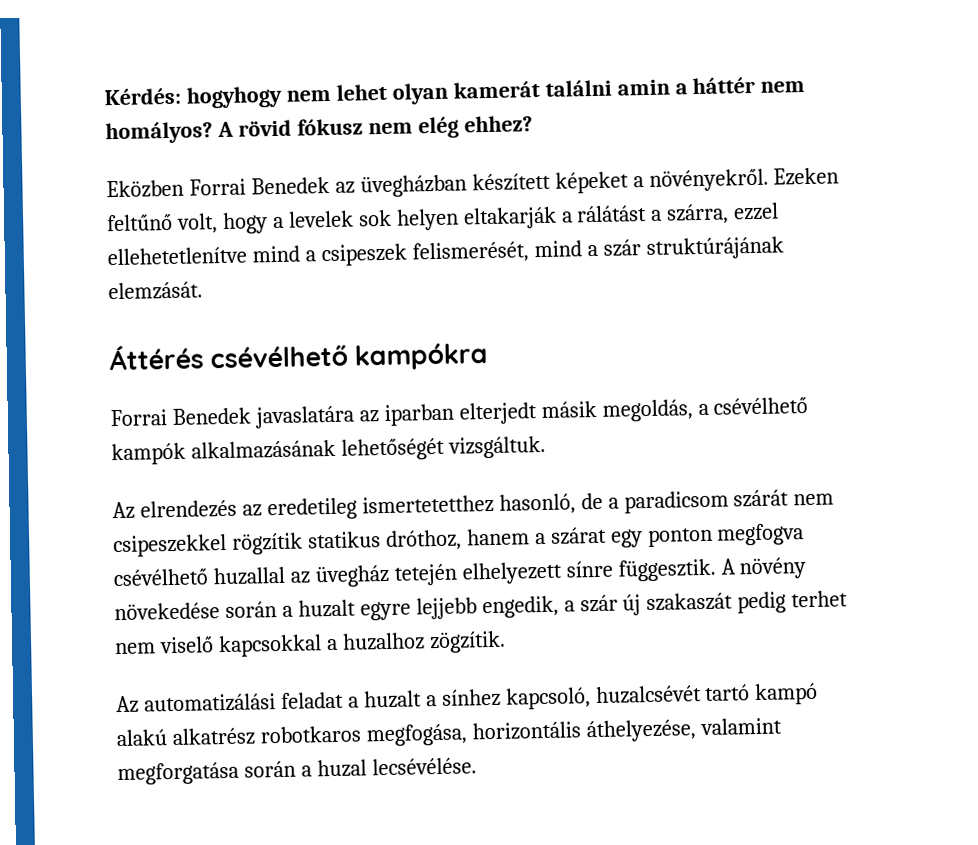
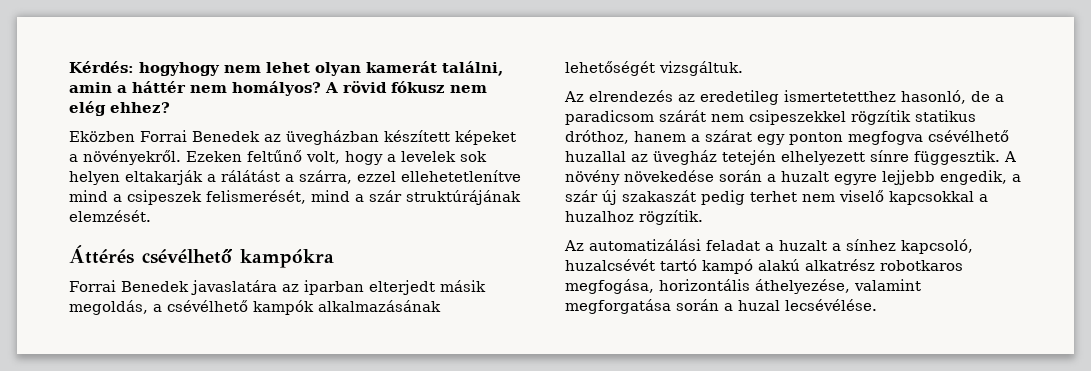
[544,79,612,97] találni -> [442,61,503,76] találni,
[108,281,203,301] elemzását. -> [69,210,151,222] elemzését.
[428,630,506,654] zögzítik. -> [639,210,703,225] rögzítik.

